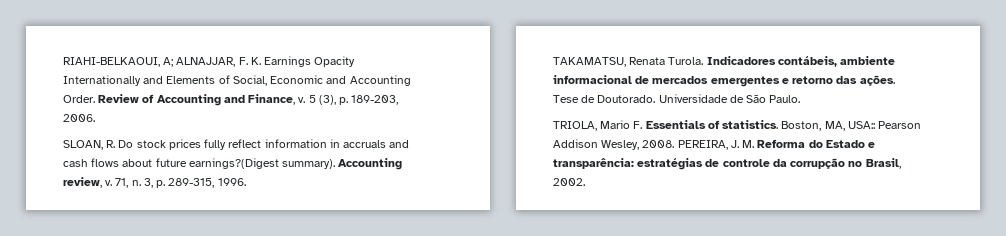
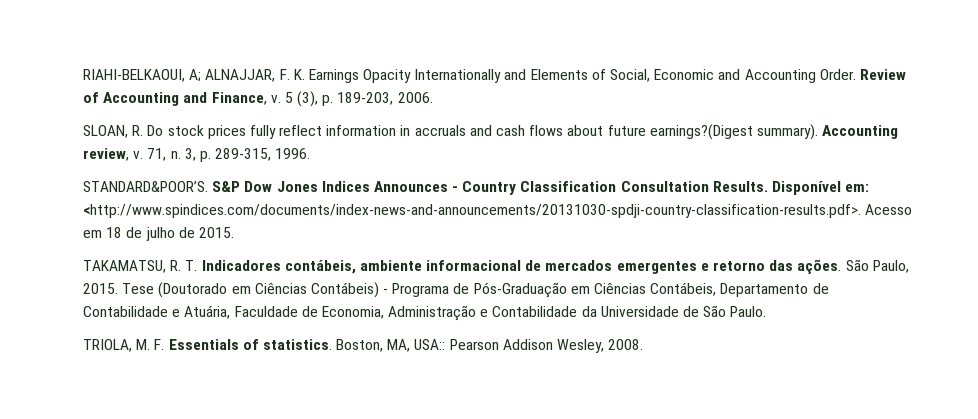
(246, 182) none -> [83,181,870,195] [83,204,913,218] [83,227,234,241] // STANDARD&POOR’S. S&P Dow Jones Indices Announces - Country Classification Consultation Results. Disponível em: <http://www.spindices.com/documents/index-news-and-announcements/20131030-spdji-country-classification-results.pdf>. Acesso em 18 de julho de 2015.
[629,57,704,65] Renata Turola. -> [170,260,198,271] R. T.
[553,95,656,103] Tese de Doutorado. -> [845,259,909,273] [83,282,829,298] [83,305,597,321] São Paulo, 2015. Tese (Doutorado em Ciências Contábeis) - Programa de Pós-Graduação em Ciências Contábeis, Departamento de Contabilidade e Atuária, Faculdade de Economia, Administração e Contabilidade da
[600,120,631,129] Mario -> [136,339,151,350] M.
[677,139,876,150] [553,158,901,170] [553,178,585,186] PEREIRA, J. M. Reforma do Estado e transparência: estratégias de controle da corrupção no Brasil, 2002. -> (644, 344) none

